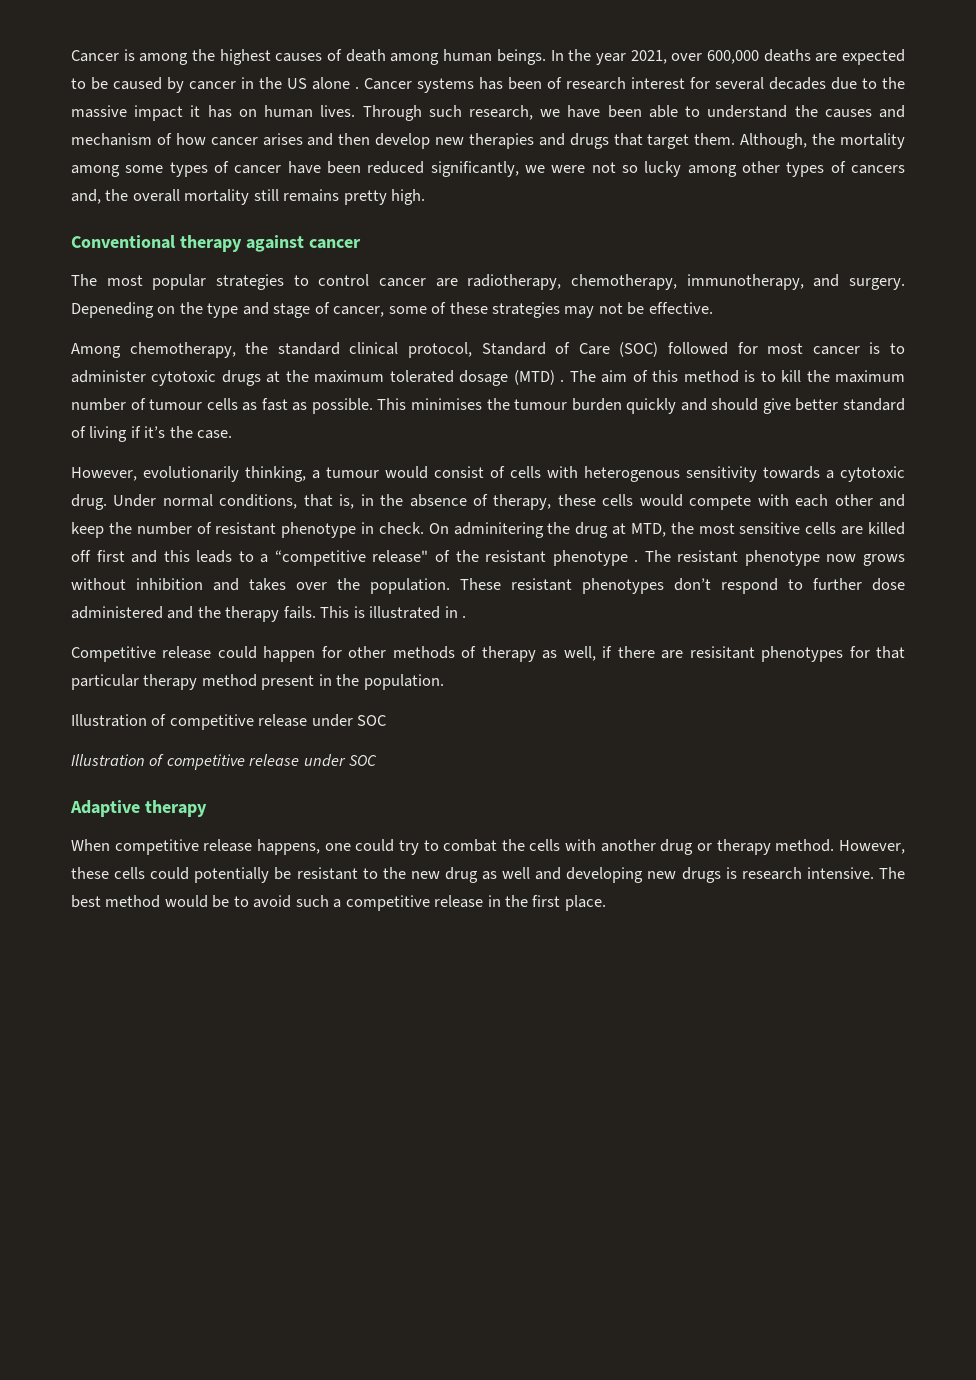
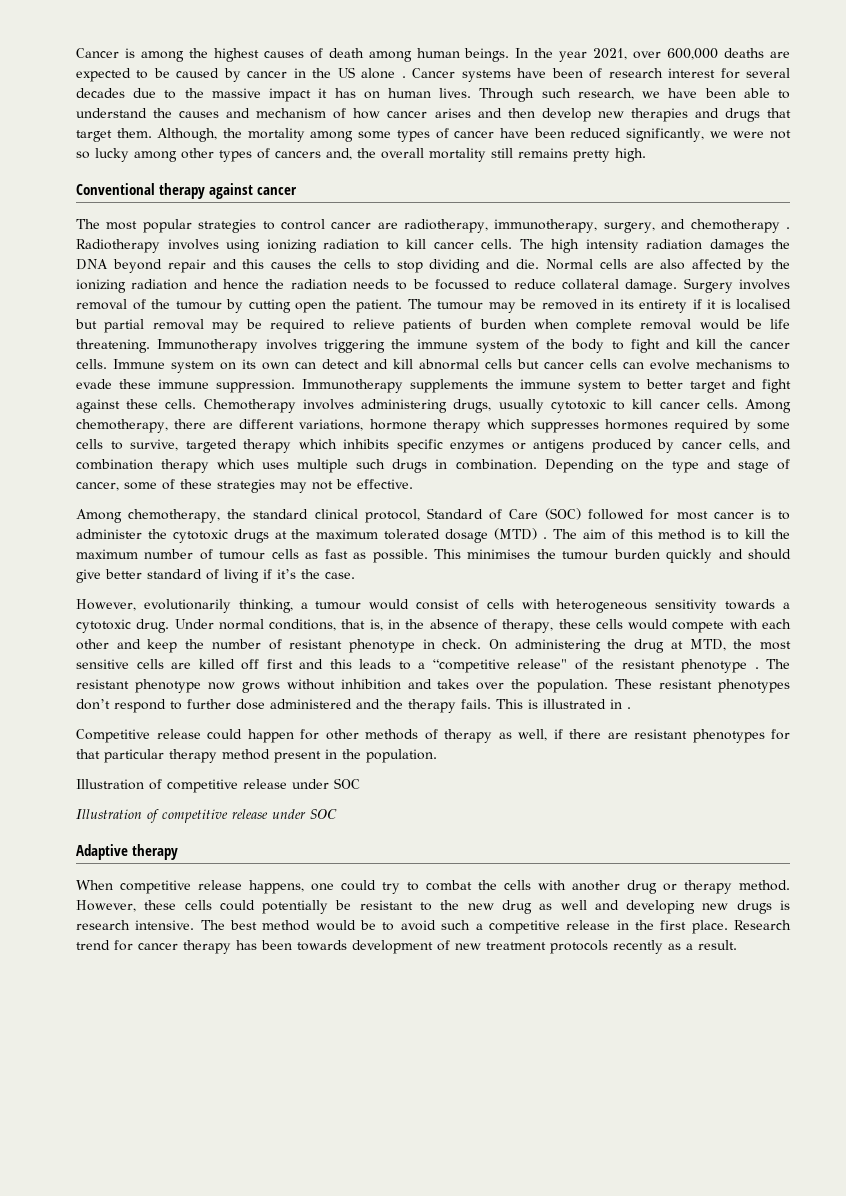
[479,77,503,90] has -> [517,68,547,78] have
[571,274,905,290] [71,302,154,318] chemotherapy, immunotherapy, and surgery. Depeneding -> [494,219,790,233] [76,239,790,253] [76,259,791,273] [76,278,791,293] [76,299,791,313] [75,319,790,333] [76,339,790,353] [76,359,790,373] [76,379,791,393] [76,399,792,413] [76,419,790,433] [76,439,791,453] [76,459,614,473] immunotherapy, surgery, and chemotherapy . Radiotherapy involves using ionizing radiation to kill cancer cells. The high intensity radiation damages the DNA beyond repair and this causes the cells to stop dividing and die. Normal cells are also affected by the ionizing radiation and hence the radiation needs to be focussed to reduce collateral damage. Surgery involves removal of the tumour by cutting open the patient. The tumour may be removed in its entirety if it is localised but partial removal may be required to relieve patients of burden when complete removal would be life threatening. Immunotherapy involves triggering the immune system of the body to fight and kill the cancer cells. Immune system on its own can detect and kill abnormal cells but cancer cells can evolve mechanisms to evade these immune suppression. Immunotherapy supplements the immune system to better target and fight against these cells. Chemotherapy involves administering drugs, usually cytotoxic to kill cancer cells. Among chemotherapy, there are different variations, hormone therapy which suppresses hormones required by some cells to survive, targeted therapy which inhibits specific enzymes or antigens produced by cancer cells, and combination therapy which uses multiple such drugs in combination. Depending
(146, 376) none -> [147,529,167,539] the
[584,466,680,482] heterogenous -> [556,599,648,613] heterogeneous
[453,522,544,538] adminitering -> [514,639,601,653] administering
[689,646,755,659] resisitant -> [634,729,687,739] resistant
(606, 903) none -> [734,920,792,930] [76,940,737,954] Research trend for cancer therapy has been towards development of new treatment protocols recently as a result.

